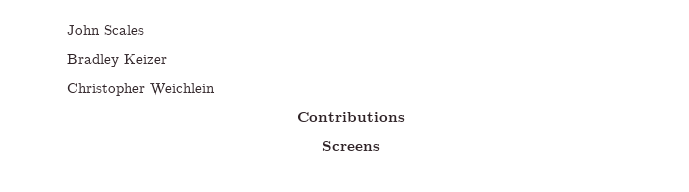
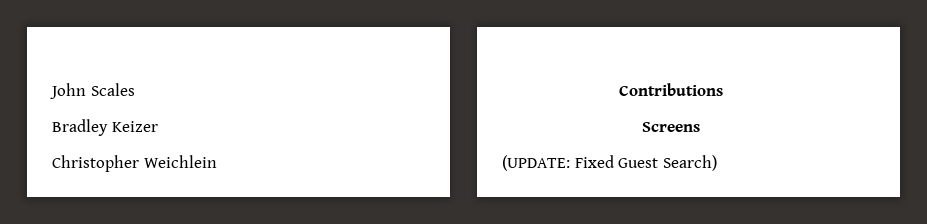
(380, 146) none -> [502,155,717,171] // (UPDATE: Fixed Guest Search)

